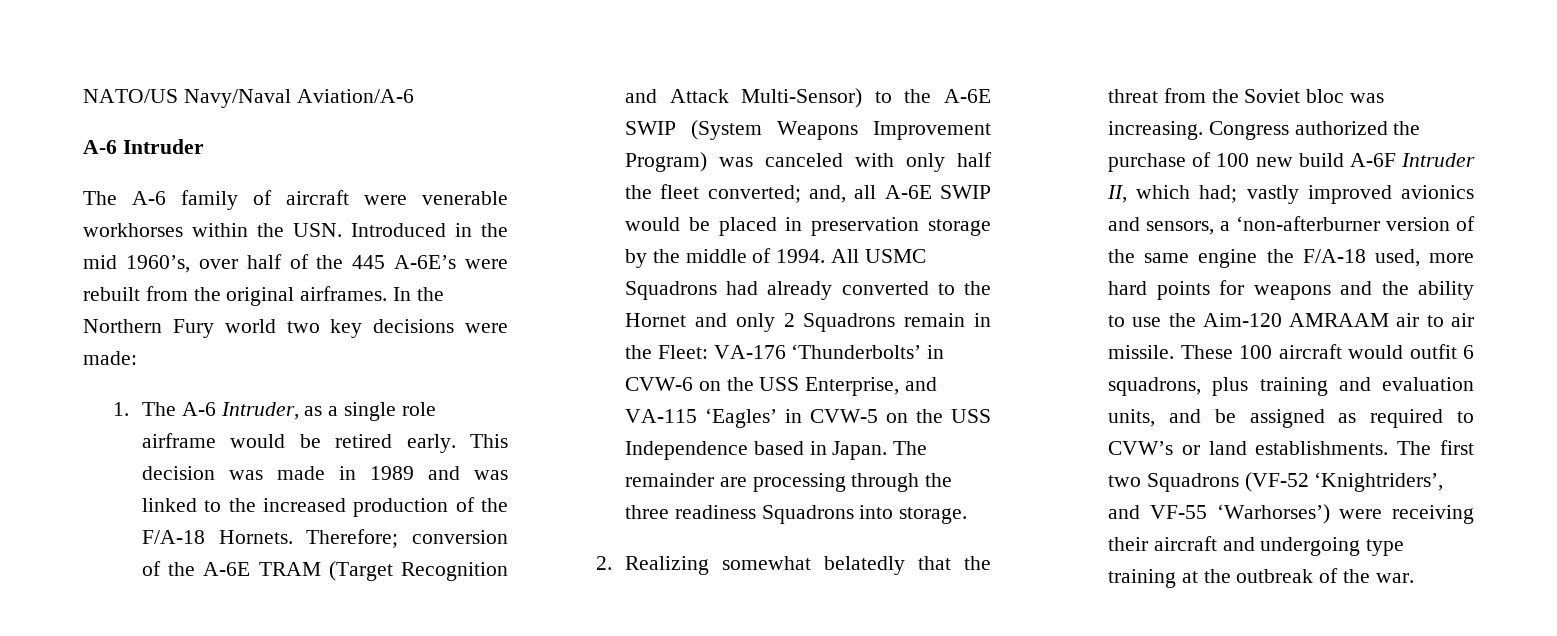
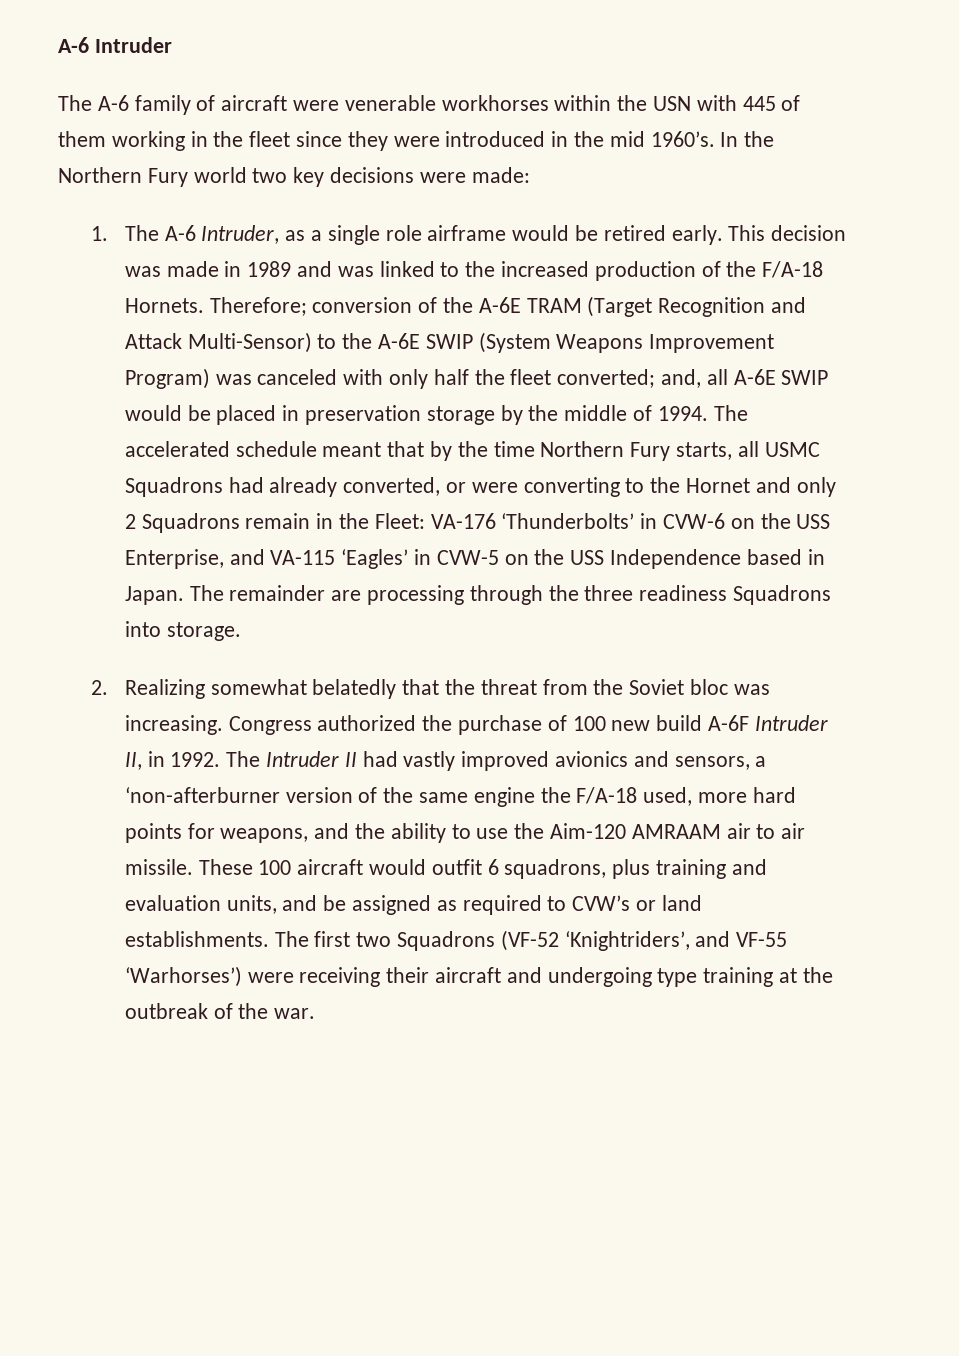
[83,89,414,108] NATO/US Navy/Naval Aviation/A-6 // -> (58, 45) none
[293,223,508,237] [83,254,508,273] [83,286,388,306] USN. Introduced in the mid 1960’s, over half of the 445 A-6E’s were rebuilt from the original airframes. -> [653,95,801,111] [58,131,715,151] USN with 445 of them working in the fleet since they were introduced in the mid 1960’s.
[831,249,926,263] [625,281,929,300] All USMC Squadrons had already converted -> [713,405,748,421] [124,441,820,461] [124,477,620,497] The accelerated schedule meant that by the time Northern Fury starts, all USMC Squadrons had already converted, or were converting
[1136,185,1238,203] which had; -> [147,751,398,767] in 1992. The Intruder II had
[1253,285,1331,300] weapons -> [220,828,309,843] weapons,

